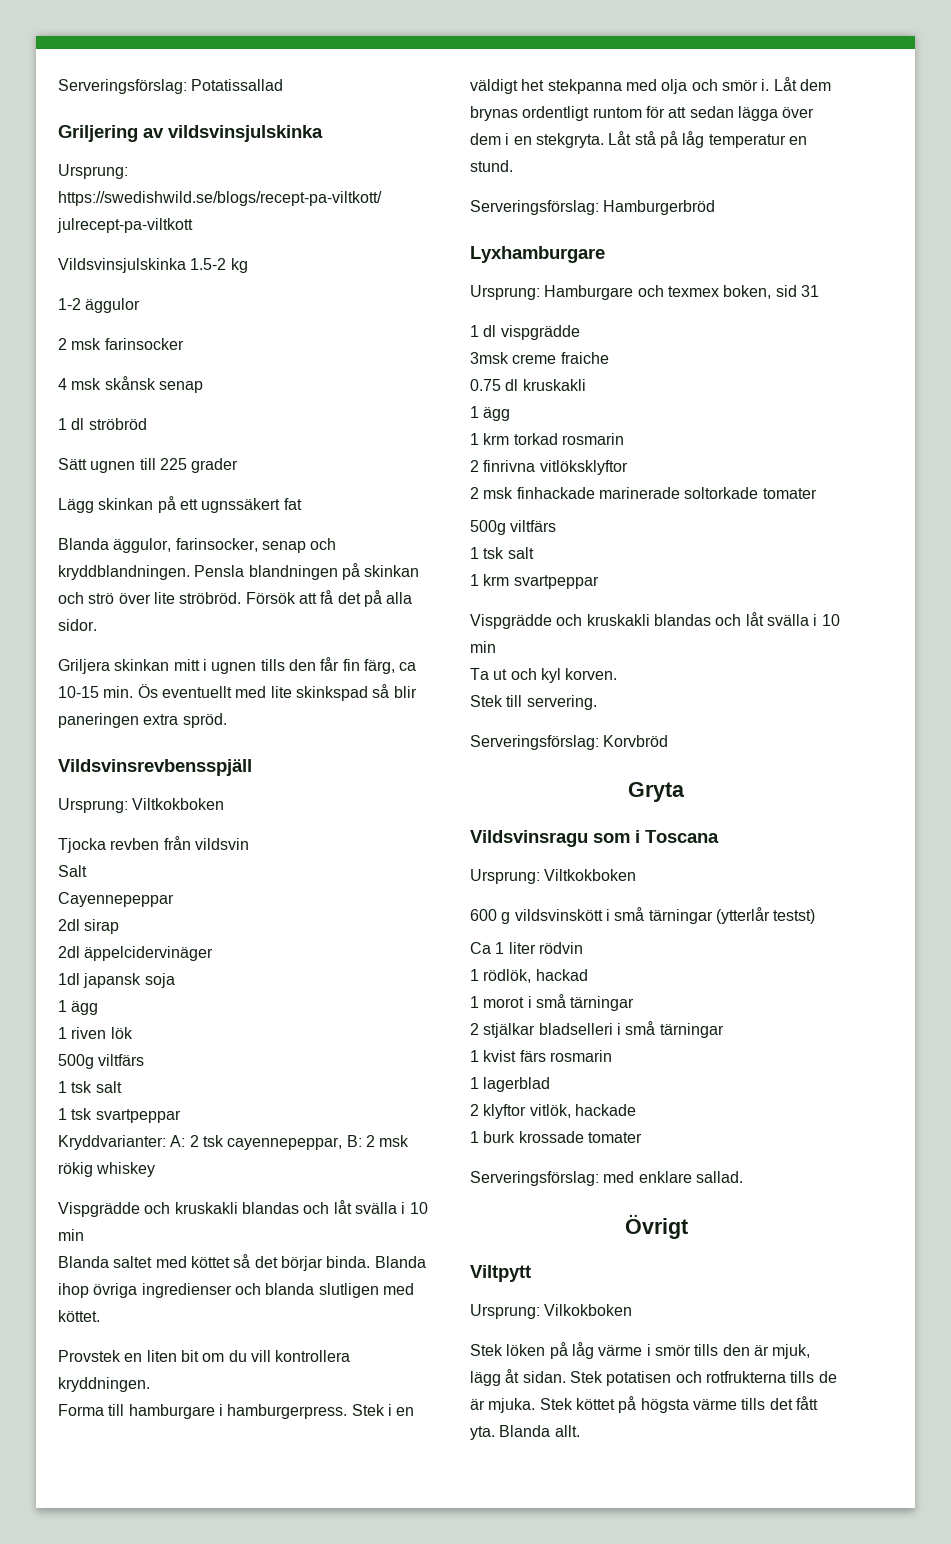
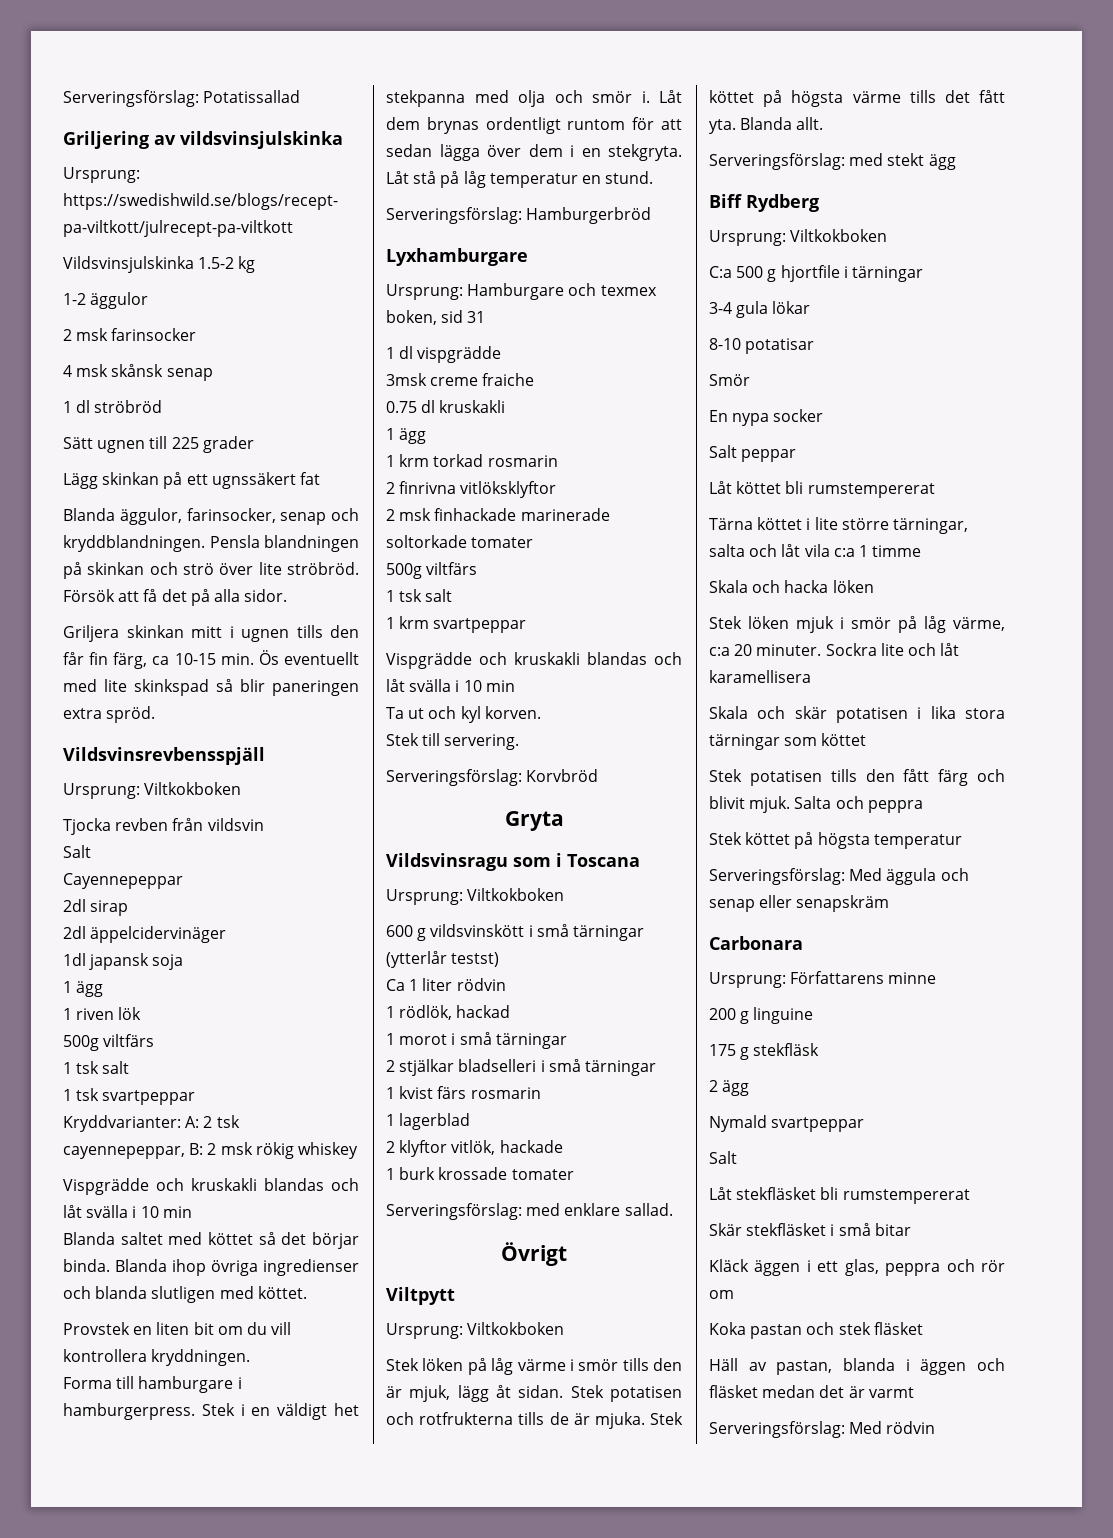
[544,1304,633,1316] Vilkokboken -> [467,1322,565,1335] Viltkokboken
(580, 1431) none -> [709,153,956,170] [709,194,819,212] [709,229,888,246] [709,265,923,282] [709,301,811,318] [709,338,815,354] [709,374,750,386] [709,409,824,426] [709,445,797,462] [709,481,935,498] [709,517,968,534] [709,544,922,557] [709,580,874,593] [709,616,1005,633] [709,643,960,656] [709,670,811,683] [709,706,1005,723] [709,733,867,750] [709,769,1005,786] [709,796,923,813] [709,832,962,849] [709,868,969,885] [709,895,890,912] [709,936,803,950] [709,971,937,988] [709,1007,814,1024] [709,1043,820,1060] [709,1080,750,1096] [709,1115,865,1132] [709,1151,737,1164] [709,1187,970,1204] [709,1223,911,1236] [709,1259,1005,1276] [709,1290,734,1299] [709,1322,923,1339] [709,1358,1005,1375] [709,1385,914,1398] [709,1421,936,1438] // Serveringsförslag: med stekt ägg // Biff Rydberg // Ursprung: Viltkokboken // C:a 500 g hjortfile i tärningar // 3-4 gula lökar // 8-10 potatisar // Smör // En nypa socker // Salt peppar // Låt köttet bli rumstempererat // Tärna köttet i lite större tärningar, salta och låt vila c:a 1 timme // Skala och hacka löken // Stek löken mjuk i smör på låg värme, c:a 20 minuter. Sockra lite och låt karamellisera // Skala och skär potatisen i lika stora tärningar som köttet // Stek potatisen tills den fått färg och blivit mjuk. Salta och peppra // Stek köttet på högsta temperatur // Serveringsförslag: Med äggula och senap eller senapskräm // Carbonara // Ursprung: Författarens minne // 200 g linguine // 175 g stekfläsk // 2 ägg // Nymald svartpeppar // Salt // Låt stekfläsket bli rumstempererat // Skär stekfläsket i små bitar // Kläck äggen i ett glas, peppra och rör om // Koka pastan och stek fläsket // Häll av pastan, blanda i äggen och fläsket medan det är varmt // Serveringsförslag: Med rödvin

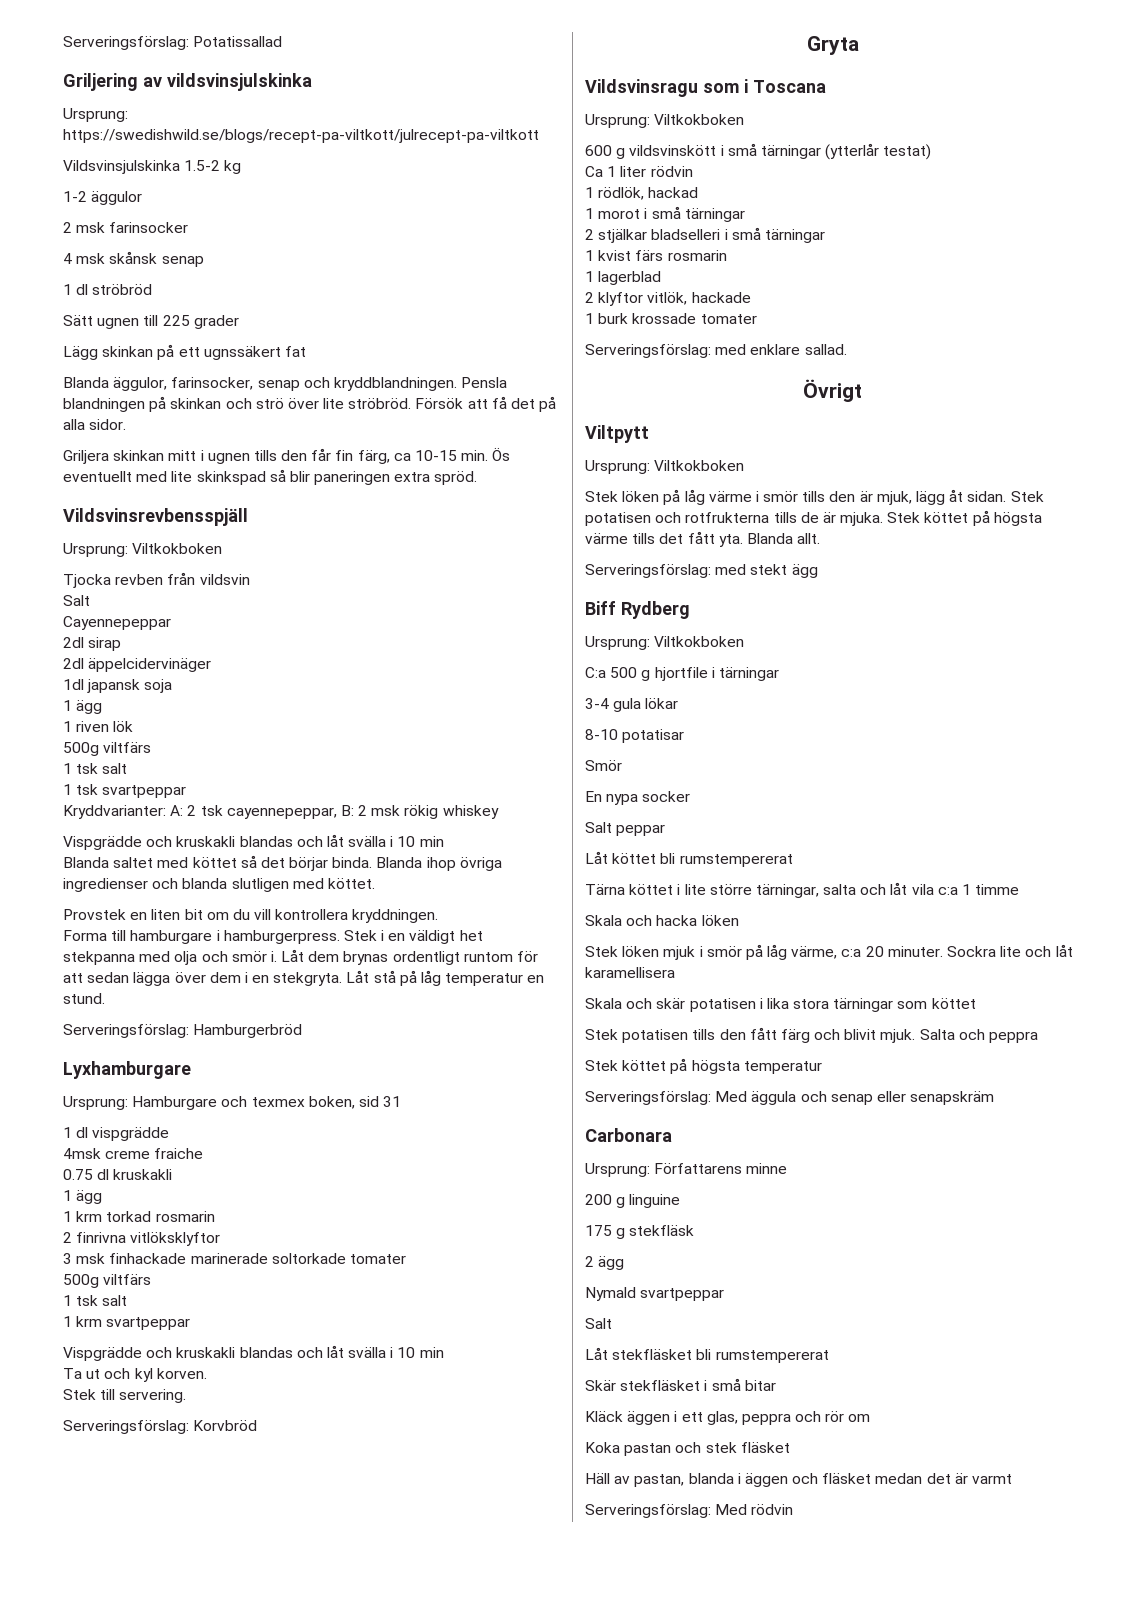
[386,373,427,386] 3msk -> [63,1148,101,1159] 4msk
[386,509,395,521] 2 -> [63,1253,72,1264] 3
[451,952,500,967] testst) -> [883,144,932,160] testat)

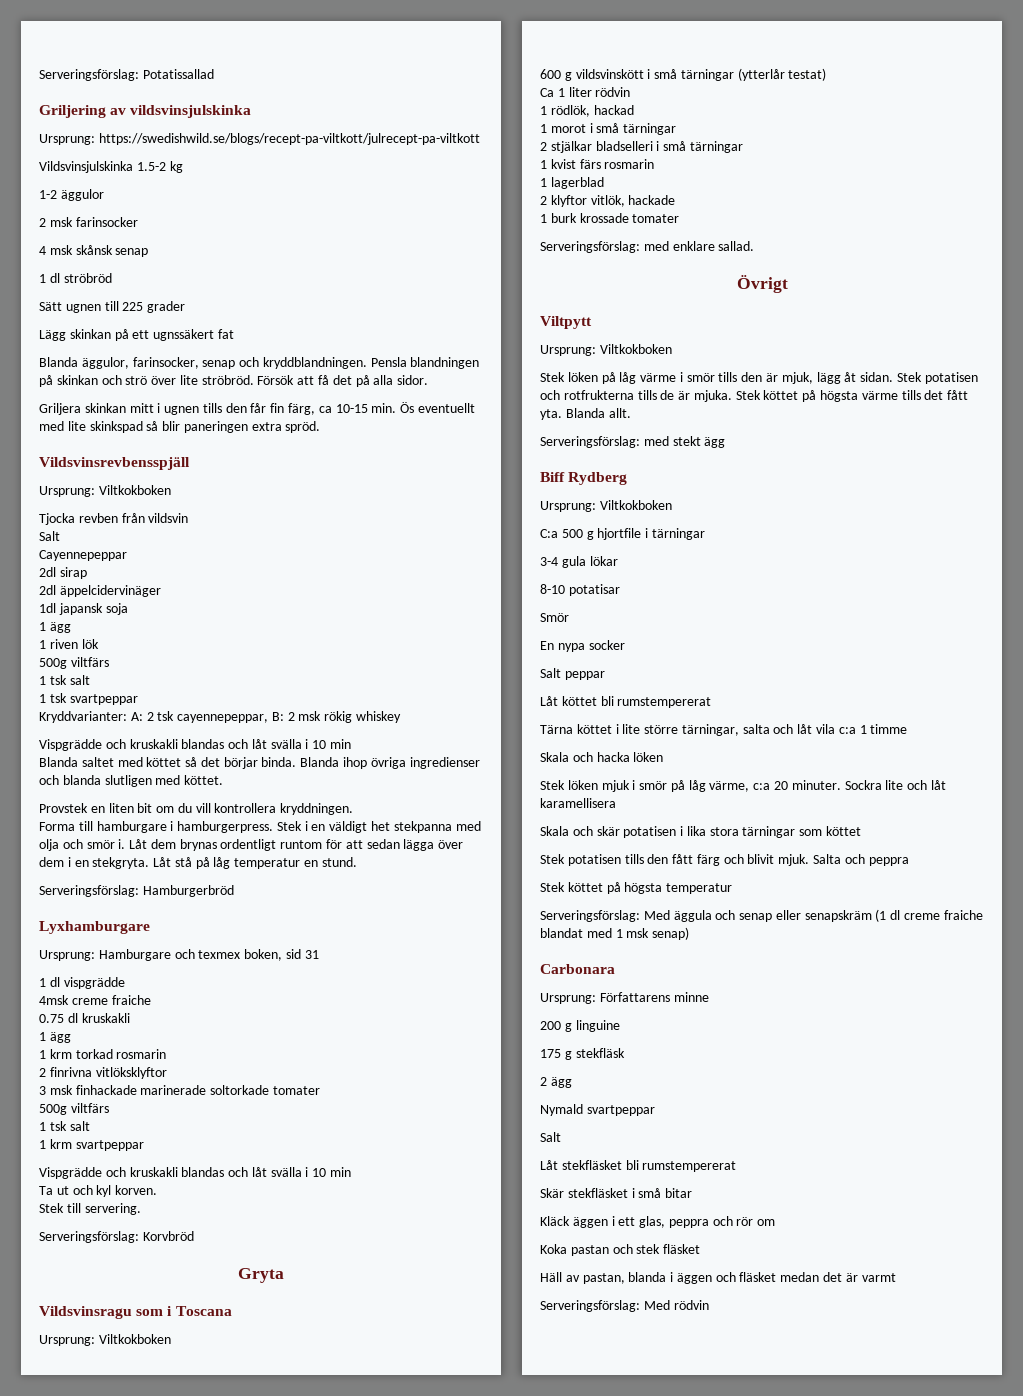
(995, 1098) none -> [875,909,983,922] [540,927,690,940] (1 dl creme fraiche blandat med 1 msk senap)

